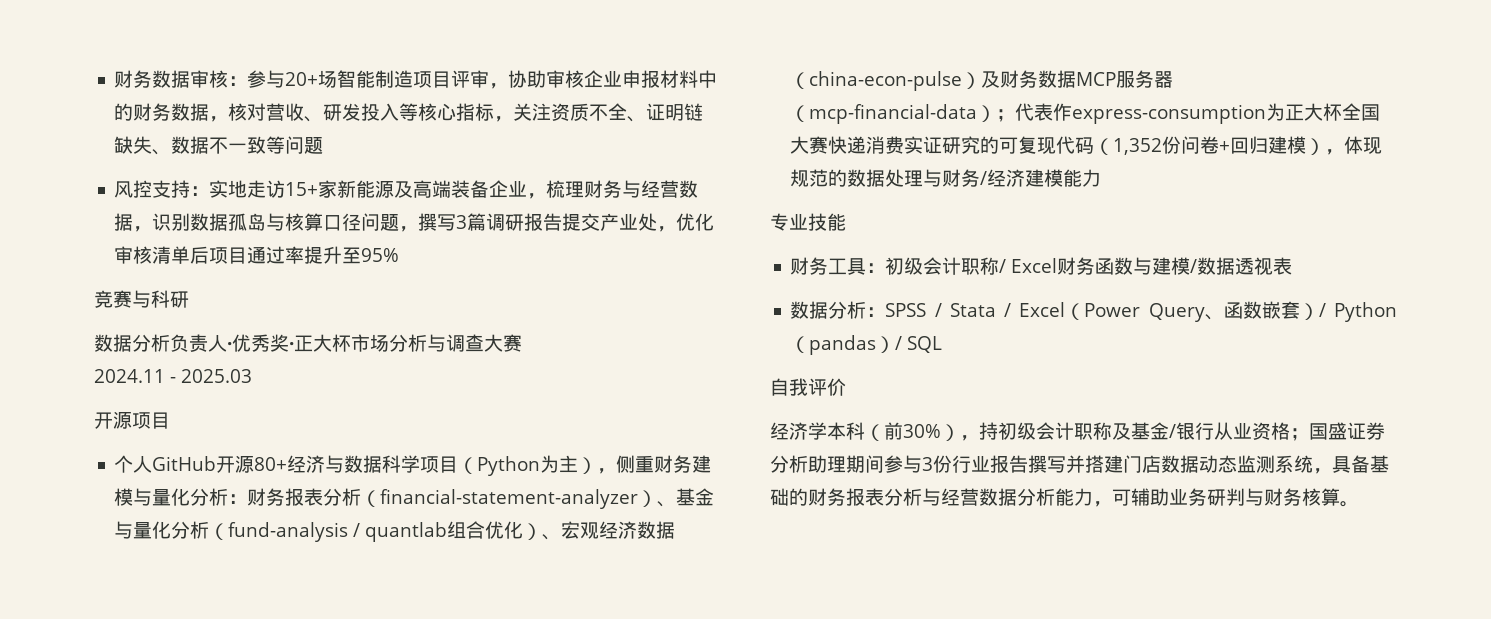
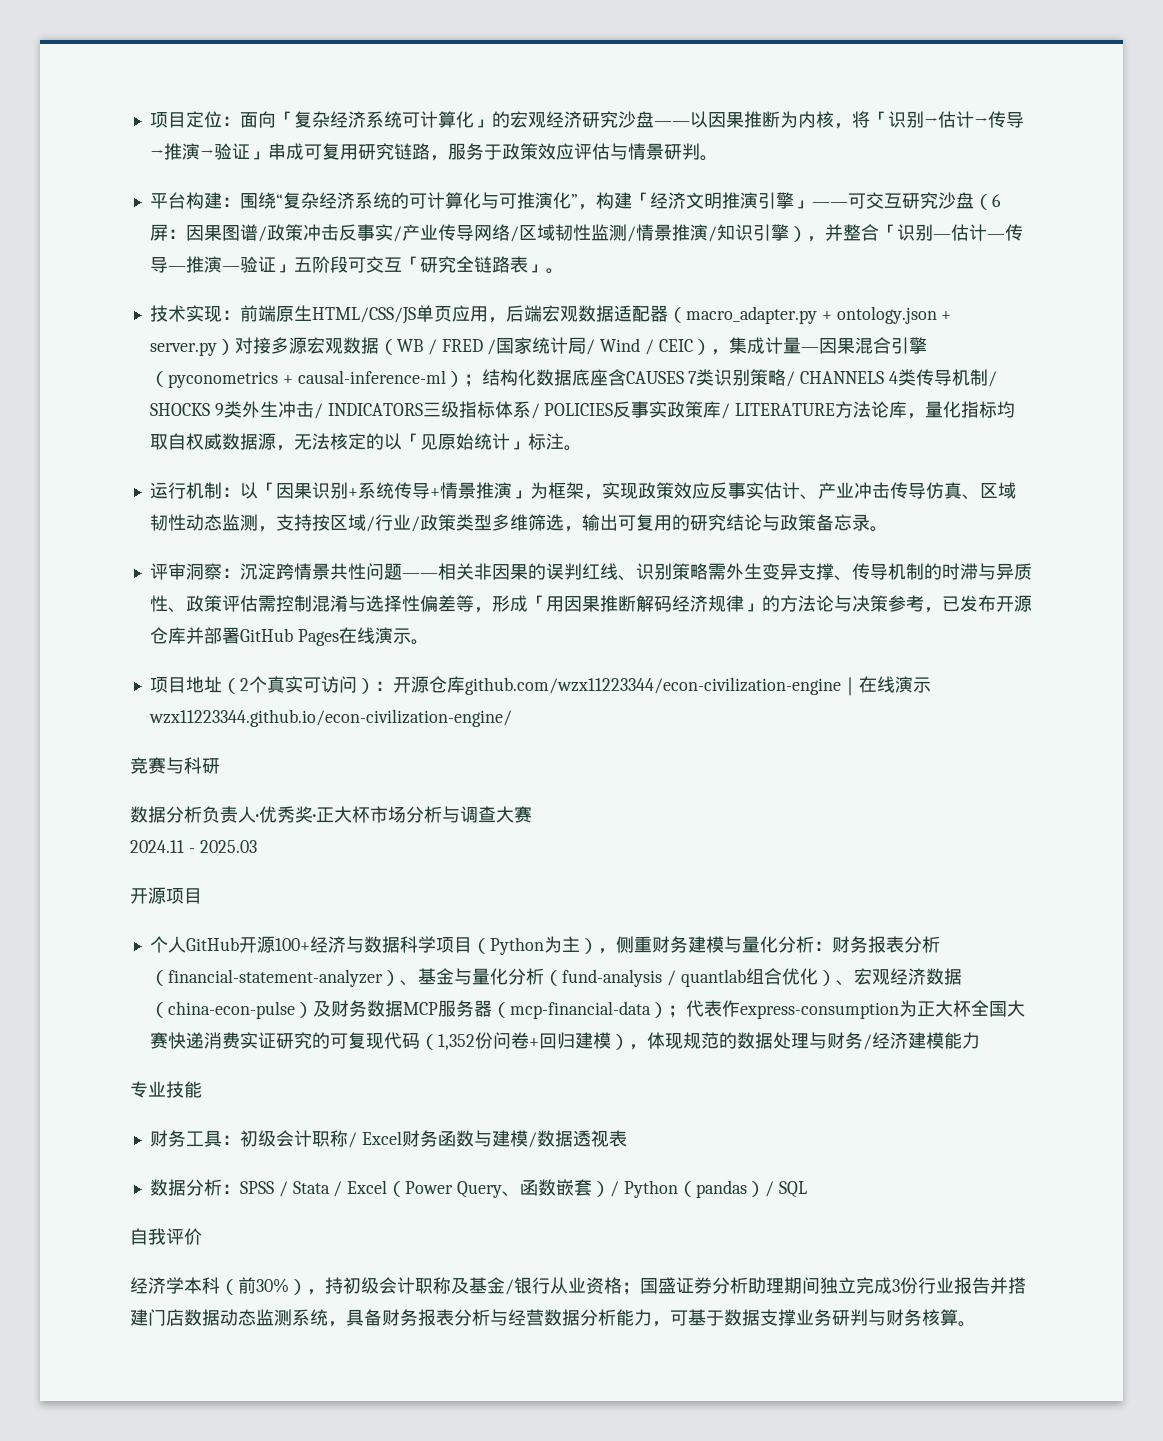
[114,70,718,89] [114,103,704,122] [114,136,324,155] [114,180,699,199] [114,213,715,232] [114,246,400,264] 财务数据审核：参与20+场智能制造项目评审，协助审核企业申报材料中的财务数据，核对营收、研发投入等核心指标，关注资质不全、证明链缺失、数据不一致等问题 // 风控支持：实地走访15+家新能源及高端装备企业，梳理财务与经营数据，识别数据孤岛与核算口径问题，撰写3篇调研报告提交产业处，优化审核清单后项目通过率提升至95% -> [149,111,1024,129] [149,143,718,161] [149,192,1001,210] [149,224,1023,242] [149,256,564,274] [149,305,952,324] [149,337,927,356] [149,369,998,388] [149,401,1016,419] [149,433,582,451] [149,482,1016,500] [149,514,888,532] [149,563,1032,581] [149,595,1032,613] [149,627,429,646] [149,676,931,696] [148,709,512,727] 项目定位：面向「复杂经济系统可计算化」的宏观经济研究沙盘——以因果推断为内核，将「识别→估计→传导→推演→验证」串成可复用研究链路，服务于政策效应评估与情景研判。 // 平台构建：围绕“复杂经济系统的可计算化与可推演化”，构建「经济文明推演引擎」——可交互研究沙盘（6屏：因果图谱/政策冲击反事实/产业传导网络/区域韧性监测/情景推演/知识引擎），并整合「识别—估计—传导—推演—验证」五阶段可交互「研究全链路表」。 // 技术实现：前端原生HTML/CSS/JS单页应用，后端宏观数据适配器（macro_adapter.py + ontology.json + server.py）对接多源宏观数据（WB / FRED /国家统计局/ Wind / CEIC），集成计量—因果混合引擎（pyconometrics + causal-inference-ml）；结构化数据底座含CAUSES 7类识别策略/ CHANNELS 4类传导机制/ SHOCKS 9类外生冲击/ INDICATORS三级指标体系/ POLICIES反事实政策库/ LITERATURE方法论库，量化指标均取自权威数据源，无法核定的以「见原始统计」标注。 // 运行机制：以「因果识别+系统传导+情景推演」为框架，实现政策效应反事实估计、产业冲击传导仿真、区域韧性动态监测，支持按区域/行业/政策类型多维筛选，输出可复用的研究结论与政策备忘录。 // 评审洞察：沉淀跨情景共性问题——相关非因果的误判红线、识别策略需外生变异支撑、传导机制的时滞与异质性、政策评估需控制混淆与选择性偏差等，形成「用因果推断解码经济规律」的方法论与决策参考，已发布开源仓库并部署GitHub Pages在线演示。 // 项目地址（2个真实可访问）：开源仓库github.com/wzx11223344/econ-civilization-engine｜在线演示wzx11223344.github.io/econ-civilization-engine/
[254,457,288,471] 80+ -> [274,938,310,951] 100+
[884,455,922,473] 参与 -> [820,1277,892,1294] 独立完成
[1028,455,1066,473] 撰写 -> (990, 1285) none
[1370,455,1389,473] [770,488,808,506] 基础的 -> (382, 1317) none
[1131,488,1169,506] 辅助 -> [688,1309,796,1326] 基于数据支撑

